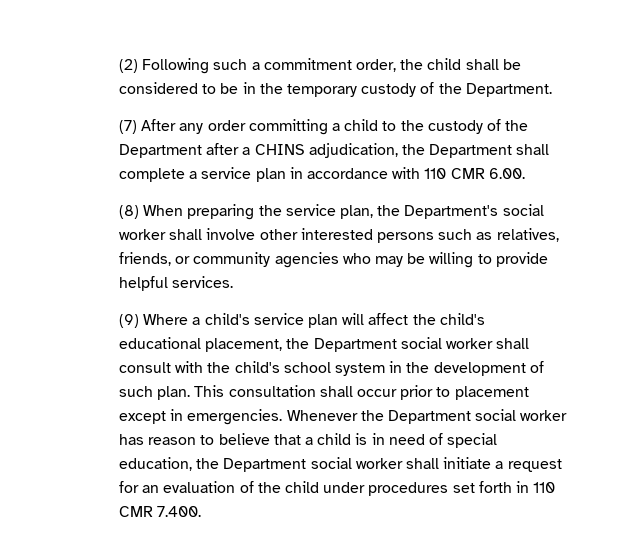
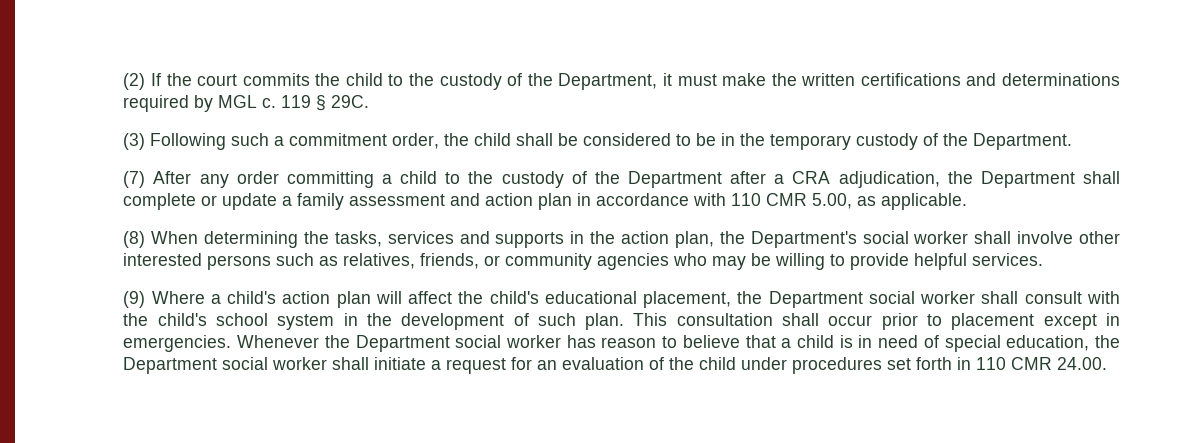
(139, 66) none -> [150,73,1121,90] [123,95,370,112] [123,133,146,150] If the court commits the child to the custody of the Department, it must make the written certifications and determinations required by MGL c. 119 § 29C. // (3)
[254,144,305,155] CHINS -> [792,171,831,184] CRA
[189,167,252,179] a service -> [201,193,534,210] or update a family assessment and action
[488,168,525,179] 6.00. -> [812,193,968,210] 5.00, as applicable.
[187,204,336,220] preparing the service -> [204,231,670,248] determining the tasks, services and supports in the action
[253,313,304,325] service -> [282,291,331,304] action
[157,506,202,517] 7.400. -> [1057,357,1108,370] 24.00.

